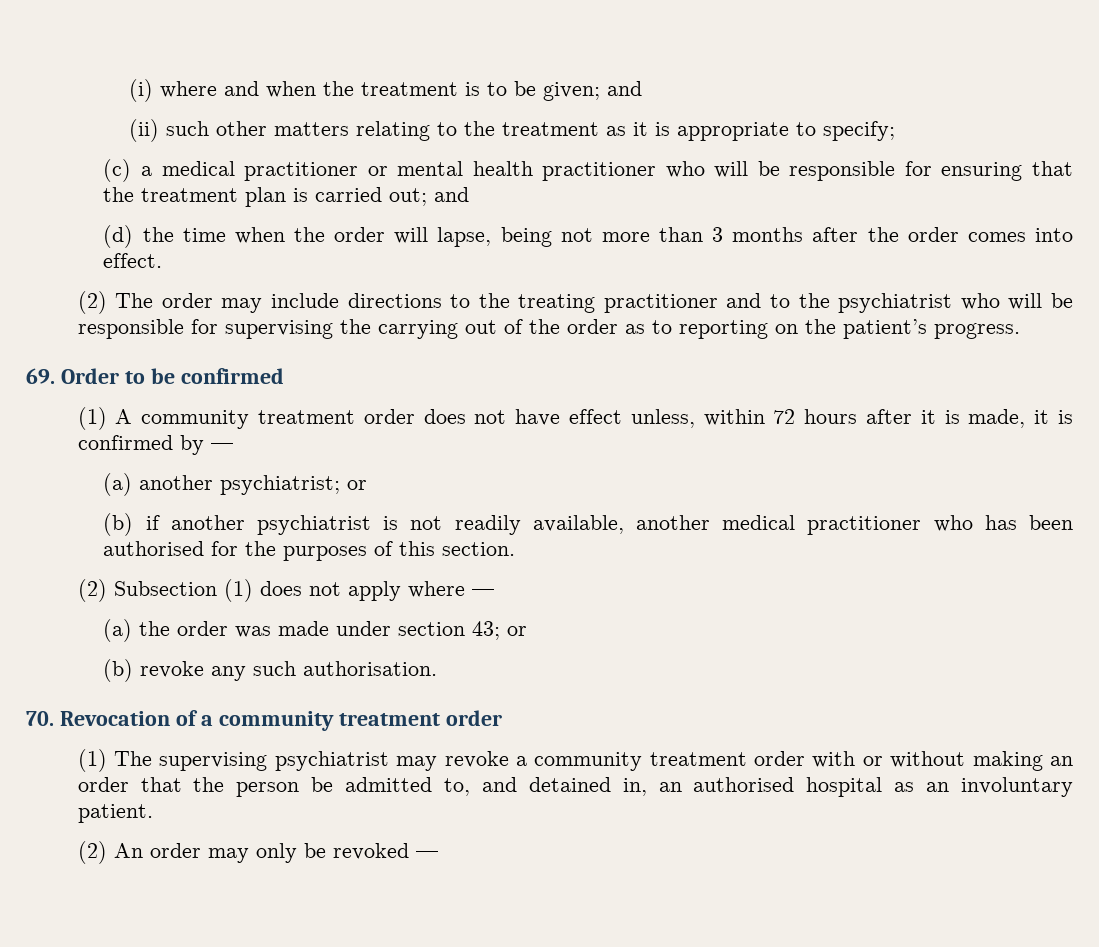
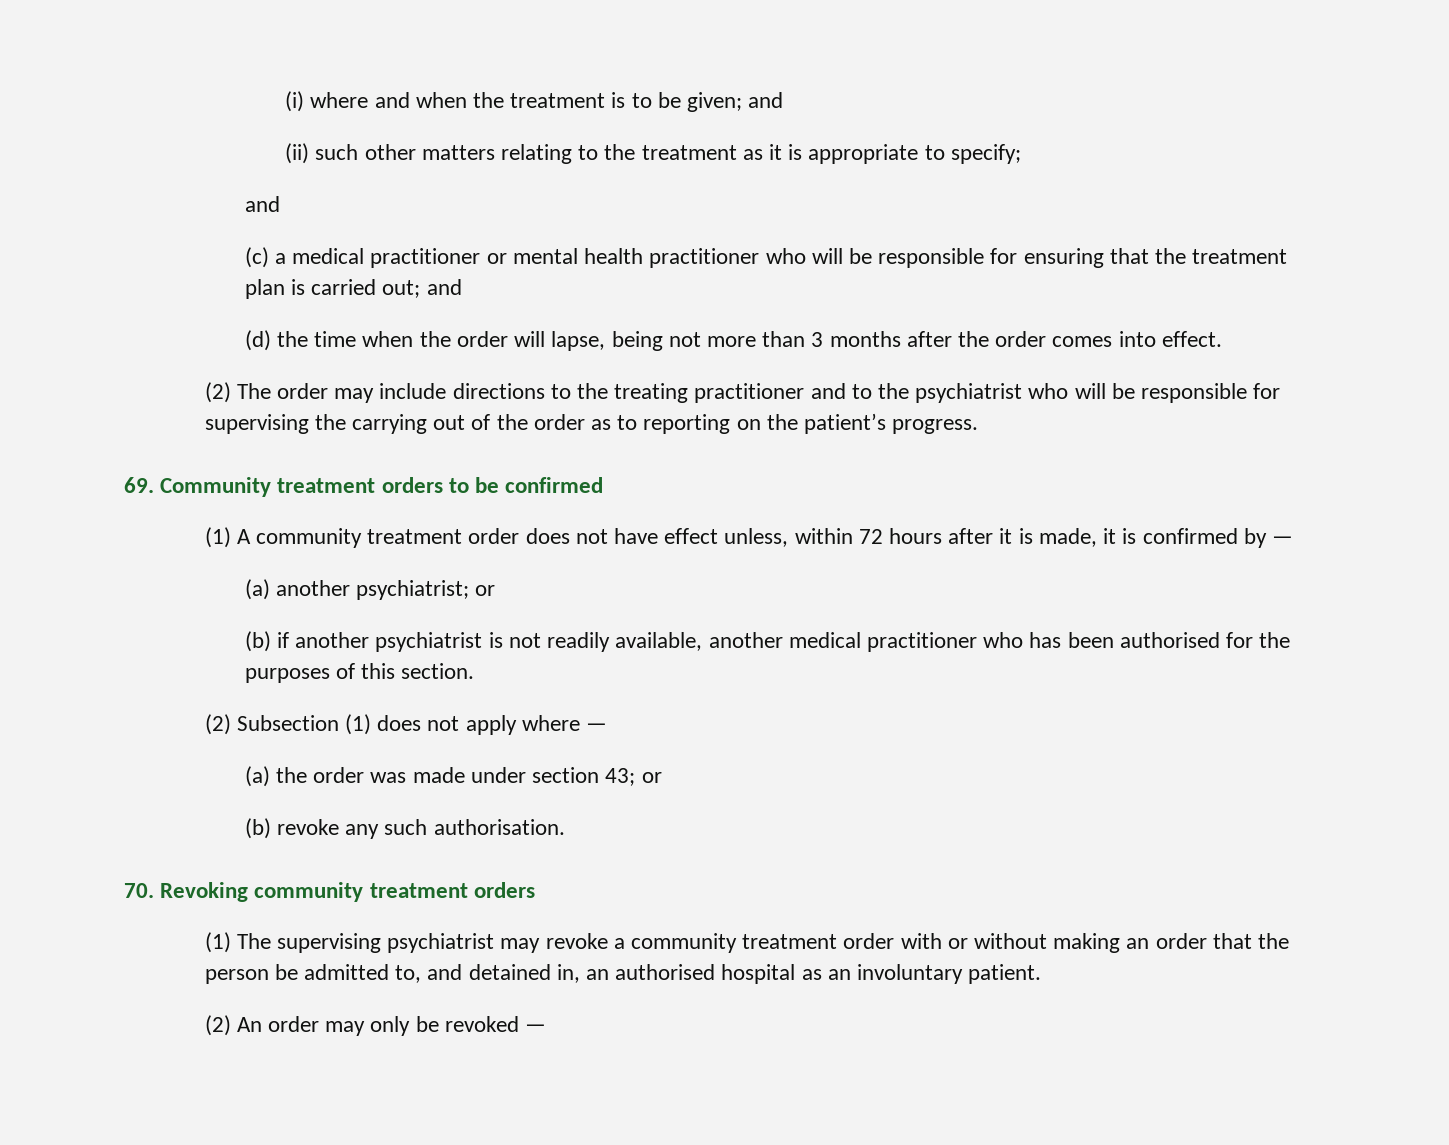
(896, 131) none -> [244,196,280,212] // and
[60,368,119,384] Order -> [160,477,443,497] Community treatment orders
[59,710,502,731] Revocation of a community treatment order -> [160,882,535,902] Revoking community treatment orders

